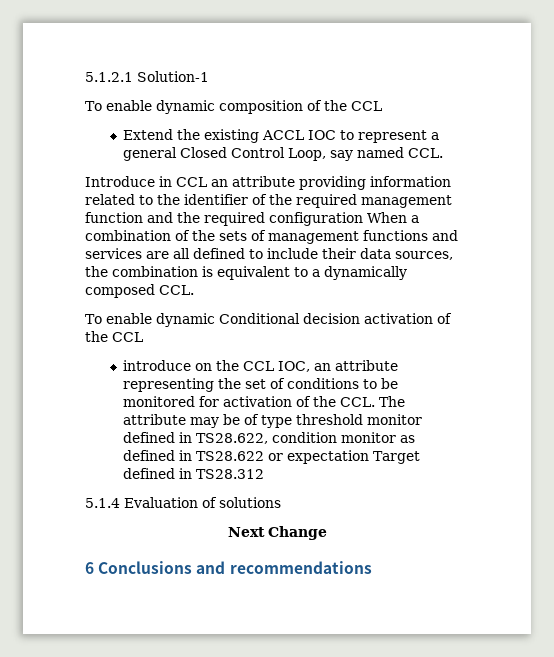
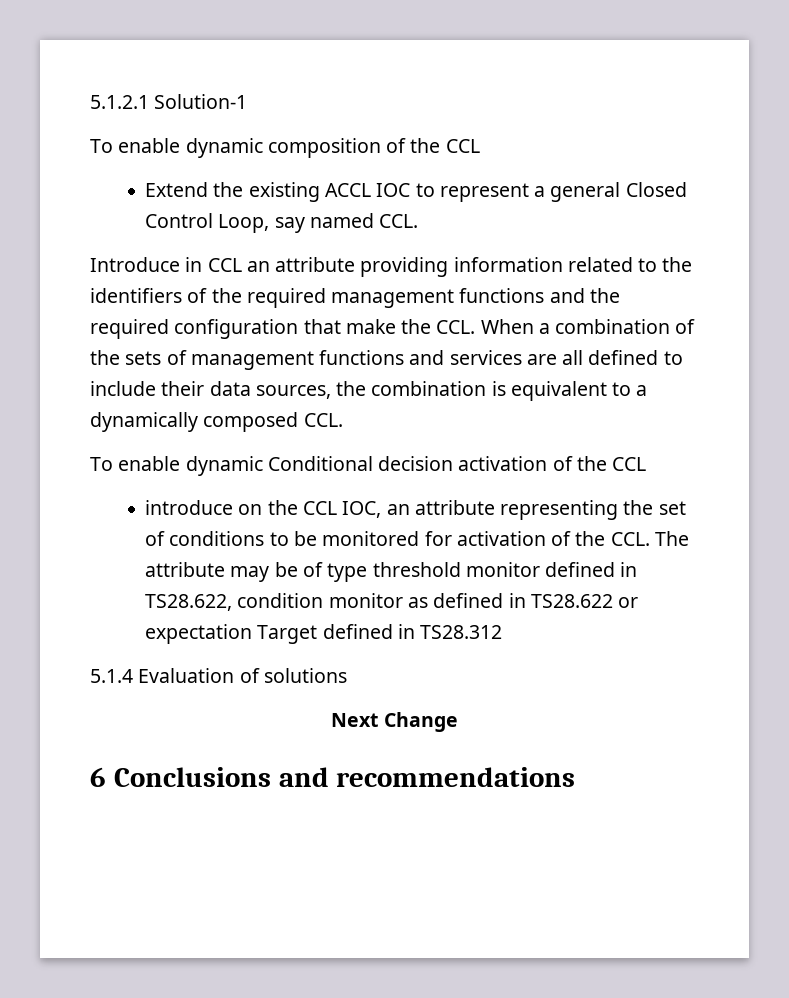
[184,194,248,205] identifier -> [90,288,182,303] identifiers
[85,212,143,223] function -> [459,288,545,303] functions
(363, 219) none -> [303,319,476,334] that make the CCL.

